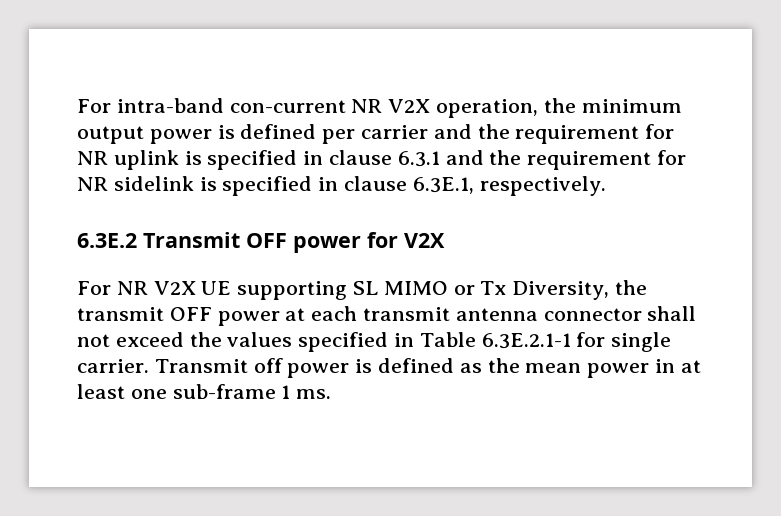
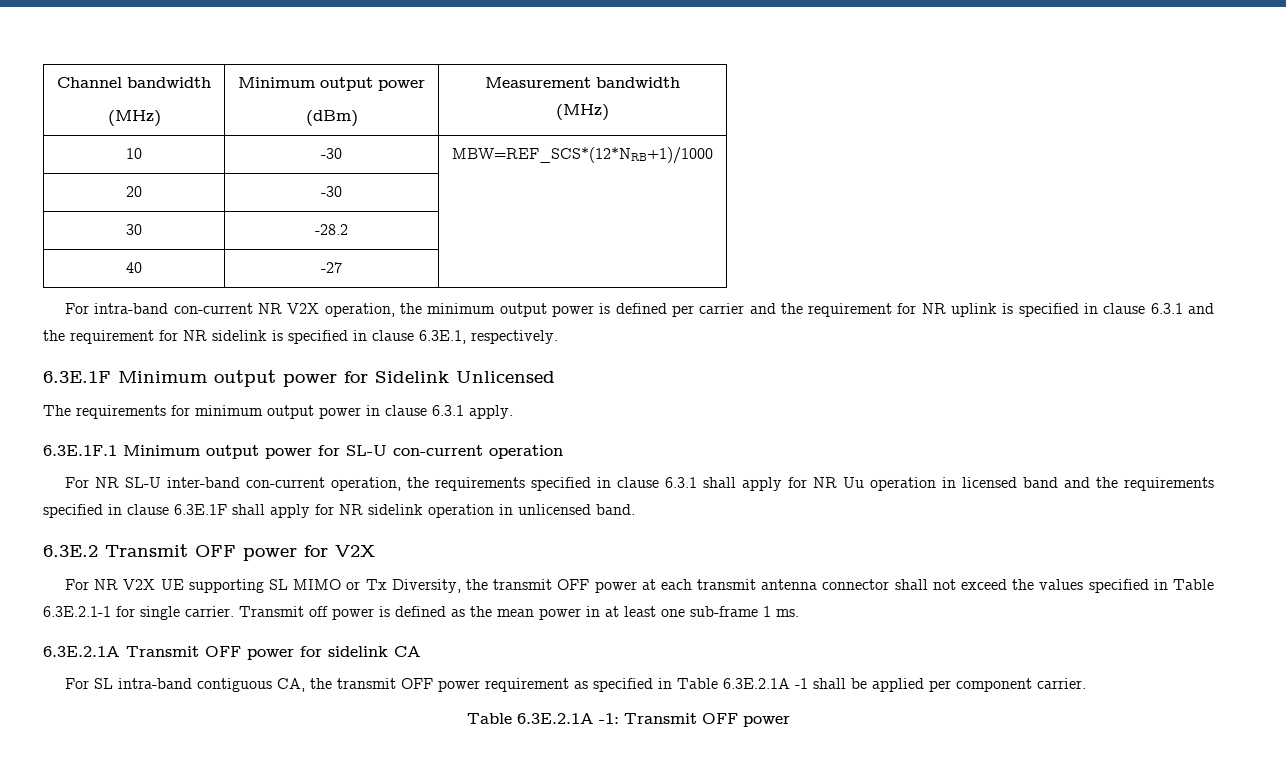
(77, 106) none -> [57,77,211,88] [107,110,161,127] [238,77,426,91] [305,110,358,127] [485,77,680,88] [556,104,609,121] [126,148,142,159] [321,148,343,159] [452,147,713,164] [126,186,142,197] [321,186,343,197] [126,224,142,235] [315,224,349,235] [126,262,142,273] [321,262,343,273] Channel bandwidth // (MHz) | Minimum output power // (dBm) | Measurement bandwidth // (MHz) // 10 | -30 | MBW=REF_SCS*(12*NRB+1)/1000 // 20 | -30 | // 30 | -28.2 | // 40 | -27 | //
(606, 186) none -> [43,370,555,387] [43,405,513,419] [43,445,563,459] [65,477,1215,491] [43,504,635,518] // 6.3E.1F Minimum output power for Sidelink Unlicensed // The requirements for minimum output power in clause 6.3.1 apply. // 6.3E.1F.1 Minimum output power for SL-U con-current operation // For NR SL-U inter-band con-current operation, the requirements specified in clause 6.3.1 shall apply for NR Uu operation in licensed band and the requirements specified in clause 6.3E.1F shall apply for NR sidelink operation in unlicensed band.
(332, 394) none -> [43,646,421,660] [65,678,1087,692] [467,713,790,727] // 6.3E.2.1A Transmit OFF power for sidelink CA // For SL intra-band contiguous CA, the transmit OFF power requirement as specified in Table 6.3E.2.1A -1 shall be applied per component carrier. // Table 6.3E.2.1A -1: Transmit OFF power

